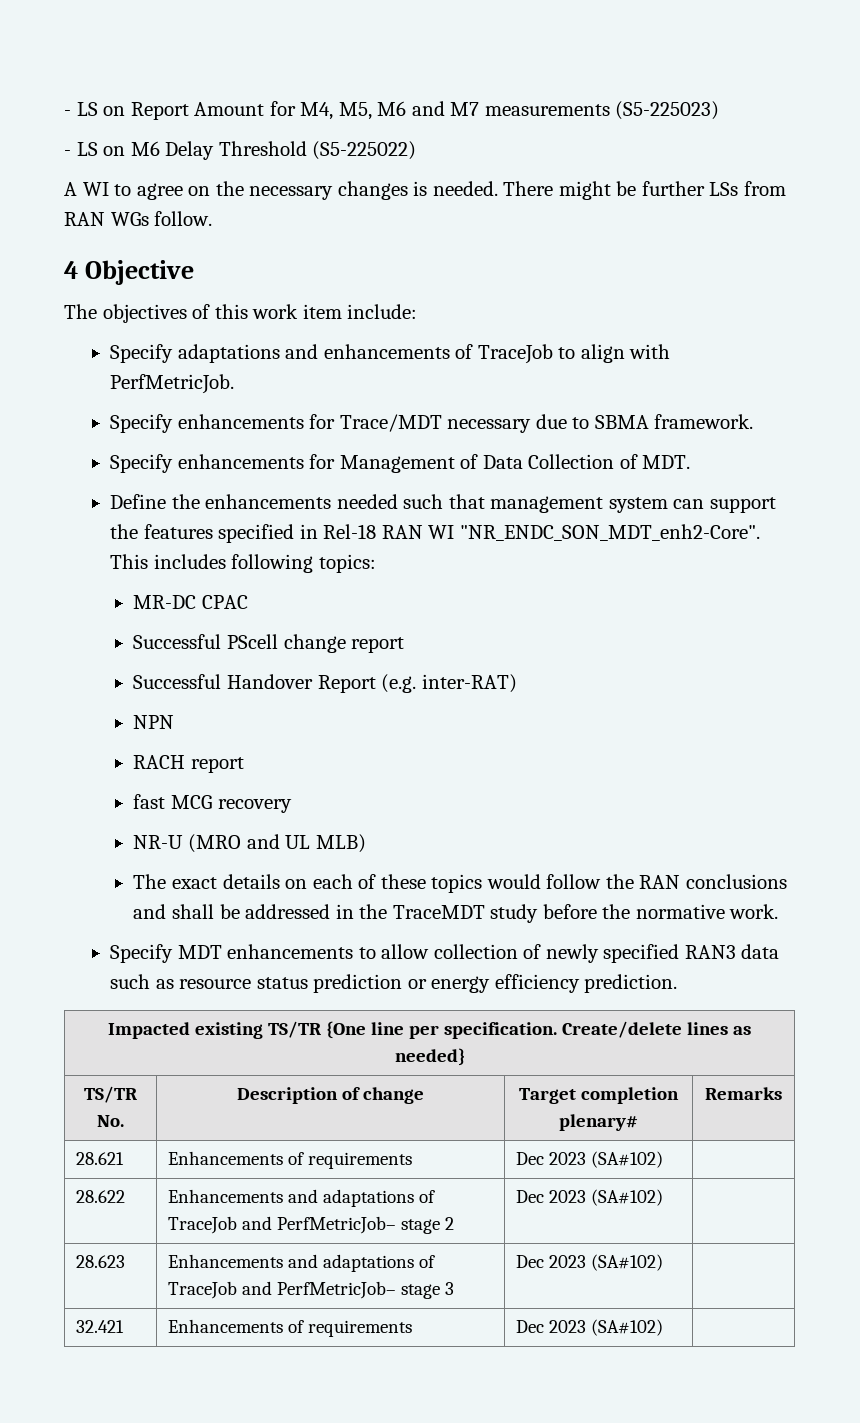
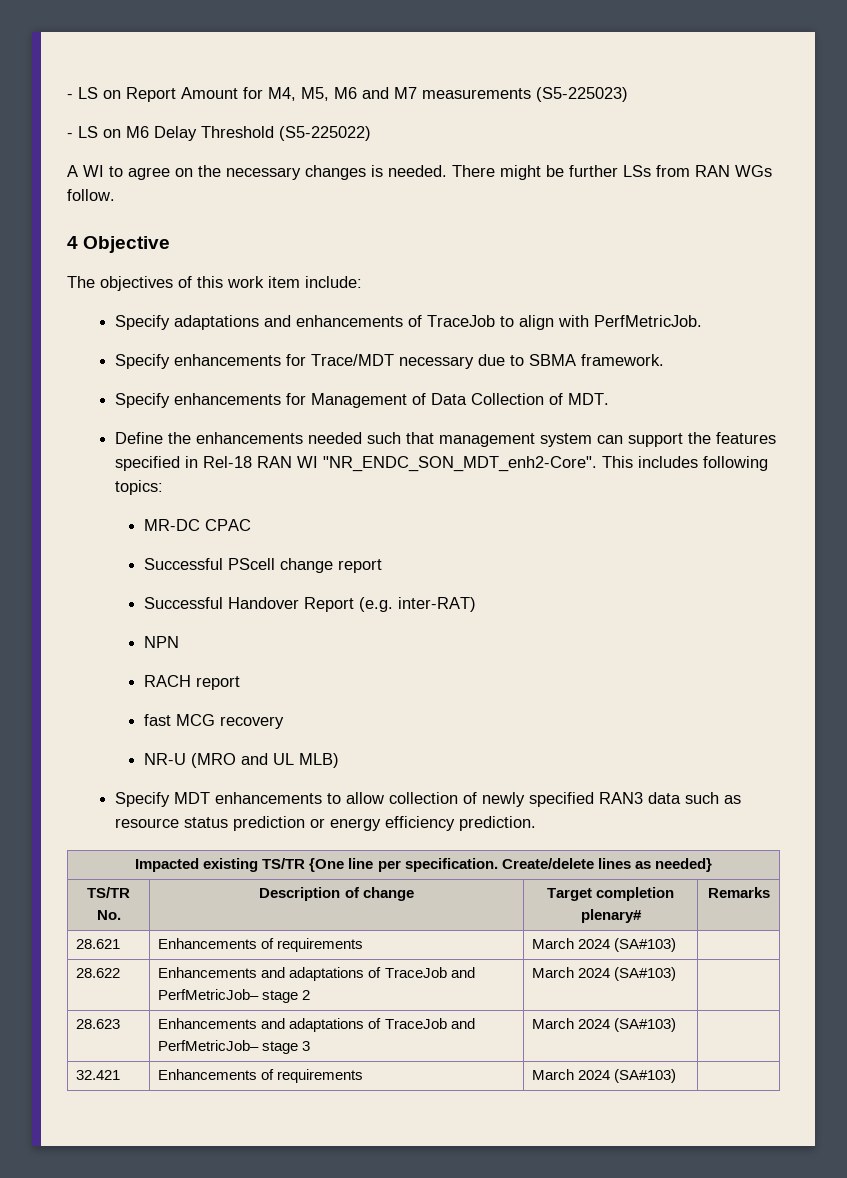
[133,874,787,893] [133,904,779,923] // The exact details on each of these topics would follow the RAN conclusions and shall be addressed in the TraceMDT study before the normative work. -> (340, 760) none
[515,1151,663,1168] Dec 2023 (SA#102) -> [532,938,677,952] March 2024 (SA#103)
[515,1189,663,1206] Dec 2023 (SA#102) -> [532,967,677,981] March 2024 (SA#103)
[515,1254,663,1271] Dec 2023 (SA#102) -> [532,1018,677,1032] March 2024 (SA#103)
[515,1319,663,1336] Dec 2023 (SA#102) -> [532,1069,677,1083] March 2024 (SA#103)

